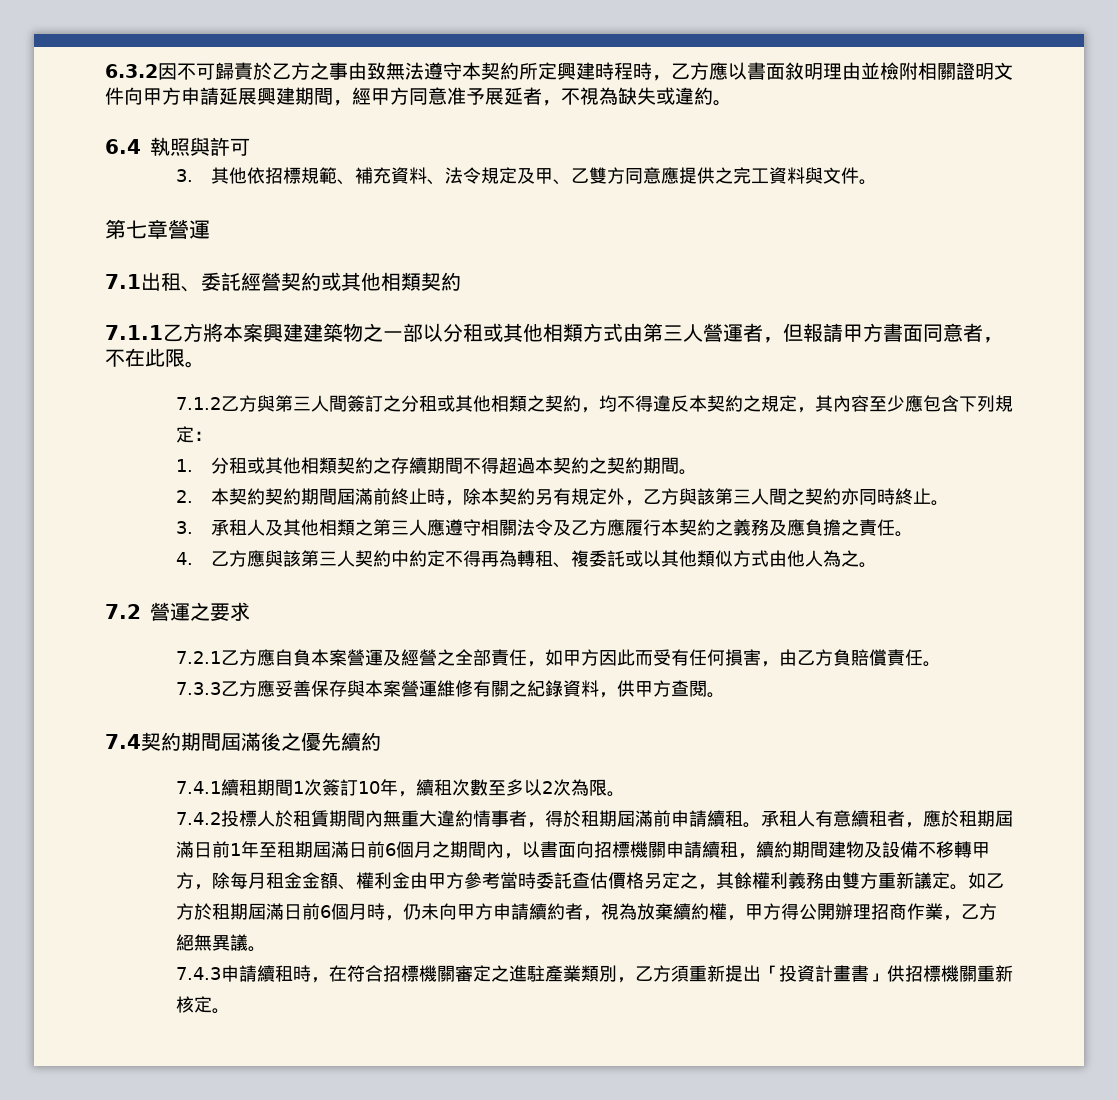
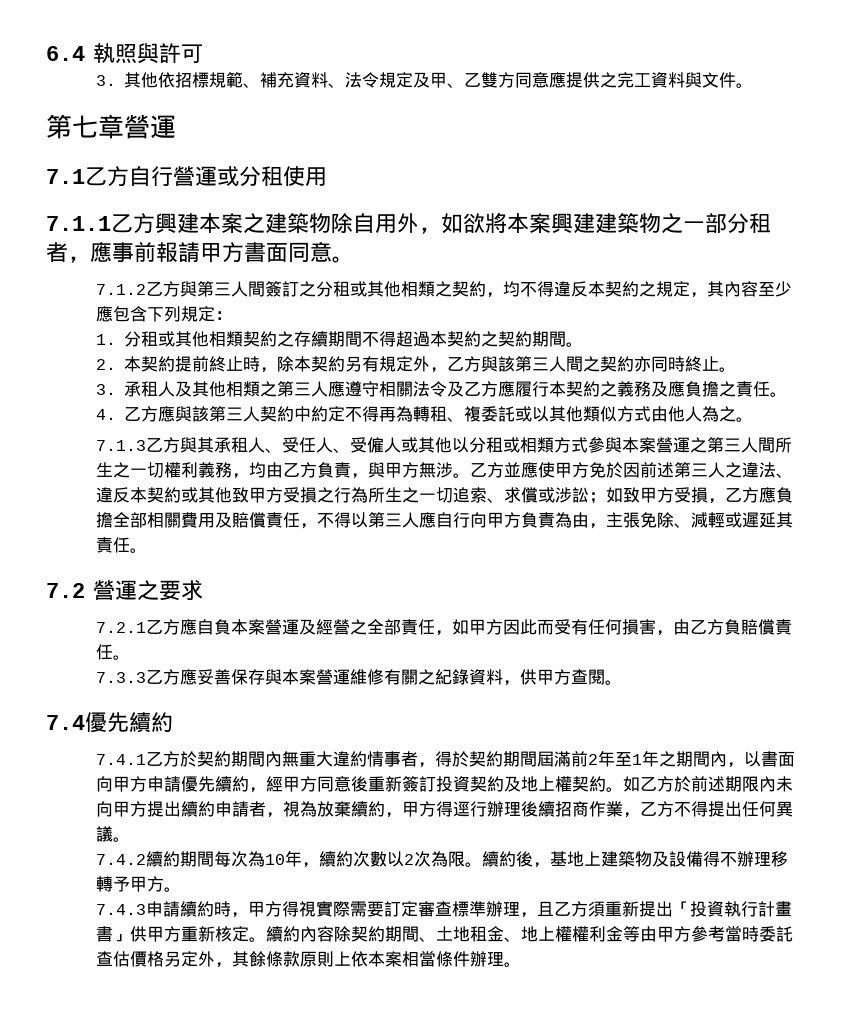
[105,62,1013,81] [105,87,732,106] 6.3.2因不可歸責於乙方之事由致無法遵守本契約所定興建時程時，乙方應以書面敘明理由並檢附相關證明文件向甲方申請延展興建期間，經甲方同意准予展延者，不視為缺失或違約。 // -> (46, 53) none
[141,272,461,292] [105,323,203,342] 出租、委託經營契約或其他相類契約 // 7.1.1乙方 -> [85,166,327,187] [46,213,485,234] 乙方自行營運或分租使用 // 7.1.1乙方興建本案之建築物除自用外，如欲
[423,323,803,343] 以分租或其他相類方式由第三人營運者，但 -> [727,213,771,233] [46,241,156,263] 分租者，應事前
[963,323,1003,343] [105,348,185,367] 者，不在此限 -> (332, 251) none
[264,488,373,505] 契約期間屆滿 -> [174,356,192,372] 提
(877, 565) none -> [95,436,792,453] [95,462,793,479] [95,487,793,504] [95,512,793,529] [95,537,147,553] // 7.1.3乙方與其承租人、受任人、受僱人或其他以分租或相類方式參與本案營運之第三人間所生之一切權利義務，均由乙方負責，與甲方無涉。乙方並應使甲方免於因前述第三人之違法、違反本契約或其他致甲方受損之行為所生之一切追索、求償或涉訟；如致甲方受損，乙方應負擔全部相關費用及賠償責任，不得以第三人應自行向甲方負責為由，主張免除、減輕或遲延其責任。
[141,732,301,751] 契約期間屆滿後之 -> (85, 722) none
[220,779,625,797] [175,810,329,827] 續租期間1次簽訂10年，續租次數至多以2次為限。 // 7.4.2投標人於租賃 -> [145,751,231,767] 乙方於契約
[580,810,1013,828] [175,841,432,858] 租期屆滿前申請續租。承租人有意續租者，應於租期屆滿日前1年至租期屆滿日前6個月 -> [468,750,659,767] 契約期間屆滿前2年至1年
[593,841,990,859] [175,872,410,890] 招標機關申請續租，續約期間建物及設備不移轉甲方，除每月租金金額、權利金 -> [112,776,793,793] [95,801,793,818] [95,826,130,842] [95,850,788,868] [95,876,181,892] [95,901,792,918] [95,926,640,942] 甲方申請優先續約，經甲方同意後重新簽訂投資契約及地上權契約。如乙方於前述期限內未向甲方提出續約申請者，視為放棄續約，甲方得逕行辦理後續招商作業，乙方不得提出任何異議。 // 7.4.2續約期間每次為10年，續約次數以2次為限。續約後，基地上建築物及設備得不辦理移轉予甲方。 // 7.4.3申請續約時，甲方得視實際需要訂定審查標準辦理，且乙方須重新提出「投資執行計畫書」供甲方重新核定。續約內容除契約期間、土地租金、地上權權利金等
[679,872,1004,890] [175,903,997,921] [175,934,266,952] [175,965,1013,983] [175,996,212,1013] 之，其餘權利義務由雙方重新議定。如乙方於租期屆滿日前6個月時，仍未向甲方申請續約者，視為放棄續約權，甲方得公開辦理招商作業，乙方絕無異議。 // 7.4.3申請續租時，在符合招標機關審定之進駐產業類別，乙方須重新提出「投資計畫書」供招標機關重新核定 -> [197,951,504,968] 外，其餘條款原則上依本案相當條件辦理

